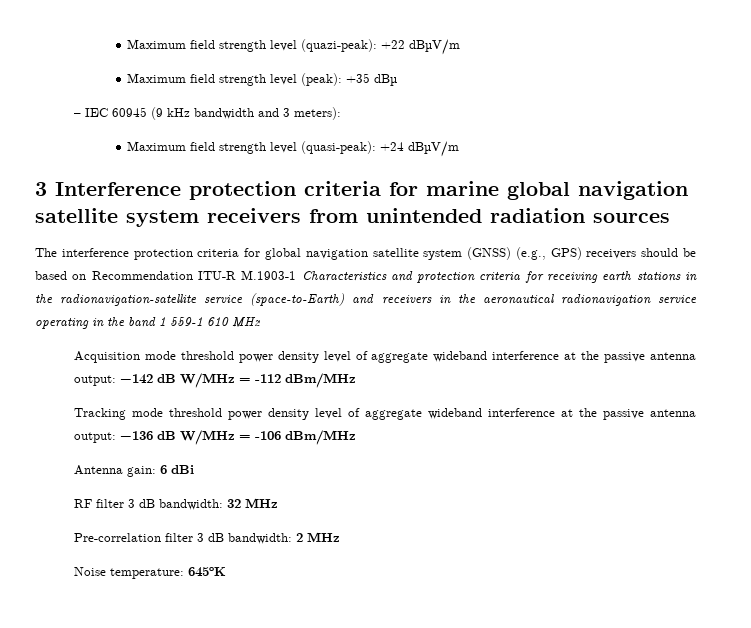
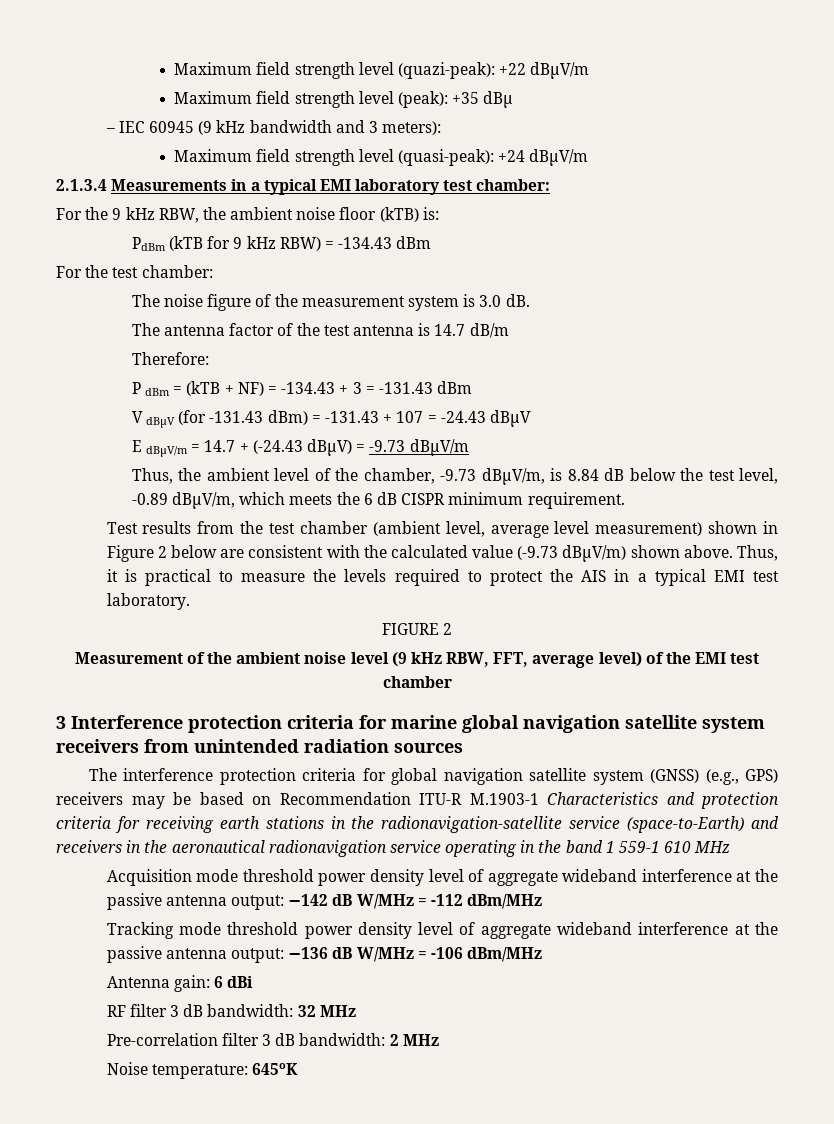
(460, 149) none -> [56,179,551,195] [56,207,439,223] [131,236,432,251] [56,265,213,278] [131,294,530,311] [131,323,509,338] [131,352,209,365] [131,381,473,396] [131,410,531,428] [131,439,469,457] [131,468,778,485] [131,492,625,509] [106,521,778,538] [106,545,778,562] [106,569,779,586] [106,593,190,610] [381,623,453,635] [74,652,760,668] [382,676,452,688] // 2.1.3.4 Measurements in a typical EMI laboratory test chamber: // For the 9 kHz RBW, the ambient noise floor (kTB) is: // PdBm (kTB for 9 kHz RBW) = -134.43 dBm // For the test chamber: // The noise figure of the measurement system is 3.0 dB. // The antenna factor of the test antenna is 14.7 dB/m // Therefore: // P dBm = (kTB + NF) = -134.43 + 3 = -131.43 dBm // V dBµV (for -131.43 dBm) = -131.43 + 107 = -24.43 dBµV // E dBµV/m = 14.7 + (-24.43 dBµV) = -9.73 dBµV/m // Thus, the ambient level of the chamber, -9.73 dBµV/m, is 8.84 dB below the test level, -0.89 dBµV/m, which meets the 6 dB CISPR minimum requirement. // Test results from the test chamber (ambient level, average level measurement) shown in Figure 2 below are consistent with the calculated value (-9.73 dBµV/m) shown above. Thus, it is practical to measure the levels required to protect the AIS in a typical EMI test laboratory. // FIGURE 2 // Measurement of the ambient noise level (9 kHz RBW, FFT, average level) of the EMI test chamber
[641,248,679,257] should -> [131,796,165,809] may

